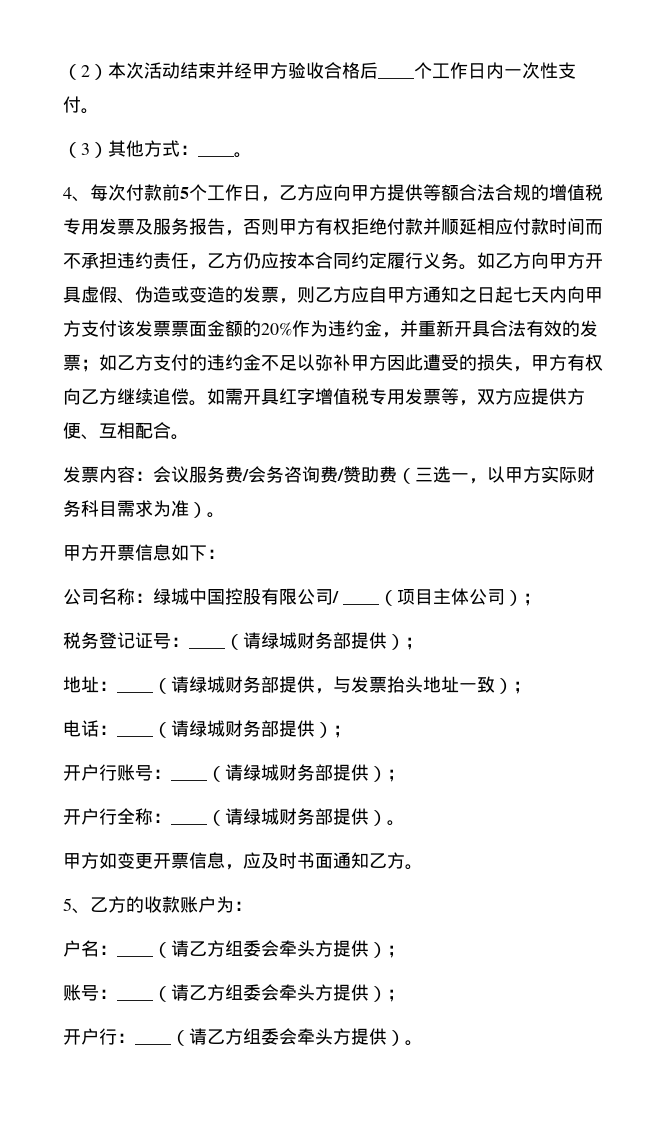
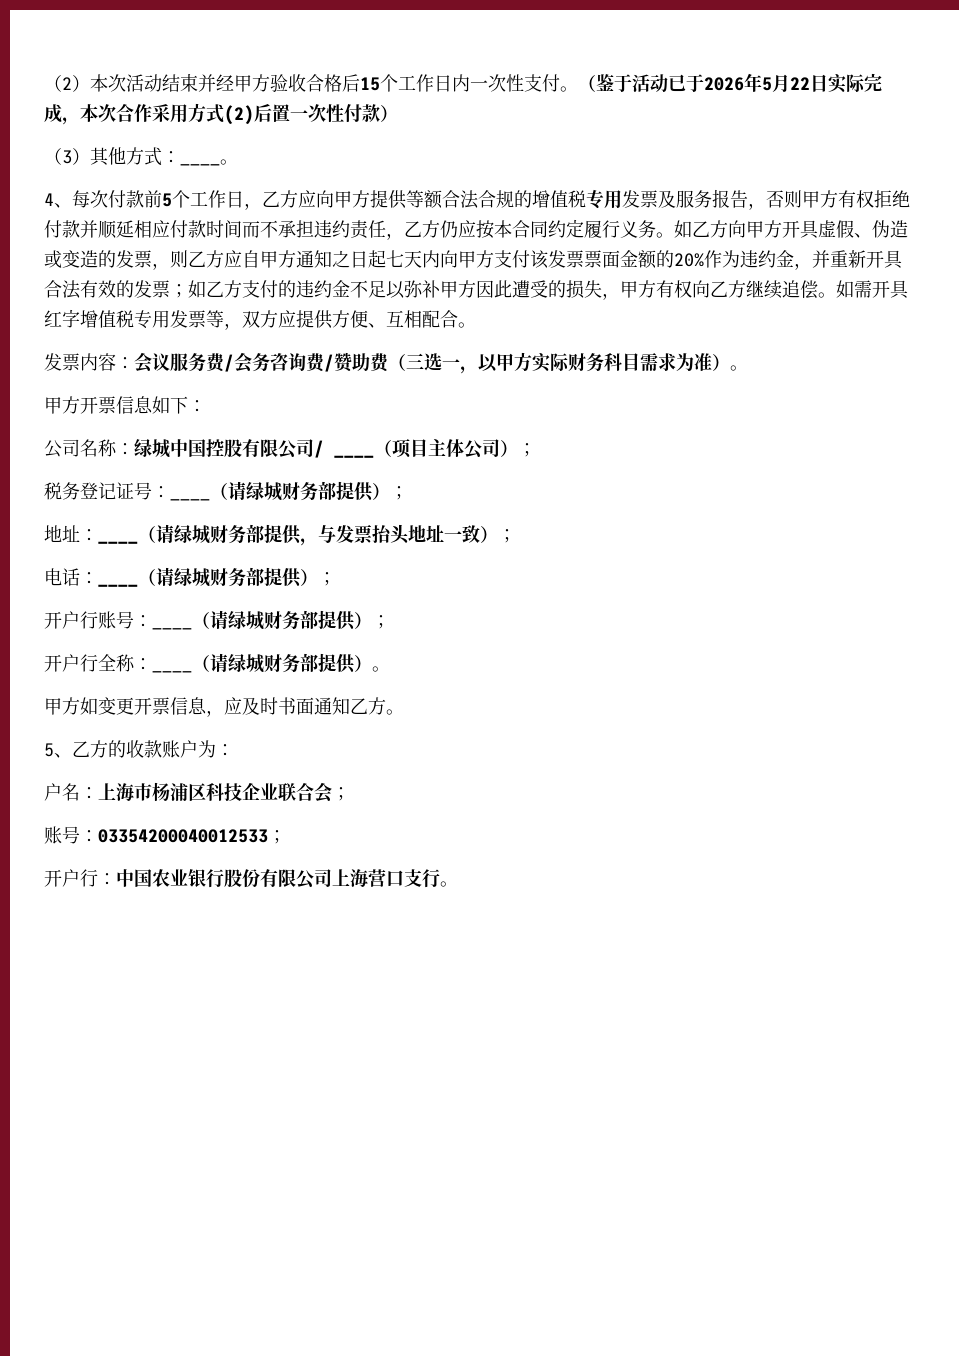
[378,77,414,79] ____ -> [360,77,380,91] 15
(99, 111) none -> [578,73,882,93] [44,103,398,125] （鉴于活动已于2026年5月22日实际完成，本次合作采用方式(2)后置一次性付款）
[117,940,405,958] [63,984,117,1001] [117,984,405,1002] [63,1028,135,1045] [135,1028,405,1046] ____（请乙方组委会牵头方提供）； // 账号：____（请乙方组委会牵头方提供）； // 开户行：____（请乙方组委会牵头方提供） -> [98,782,350,803] [44,826,286,844] [44,869,440,889] 上海市杨浦区科技企业联合会； // 账号：03354200040012533； // 开户行：中国农业银行股份有限公司上海营口支行

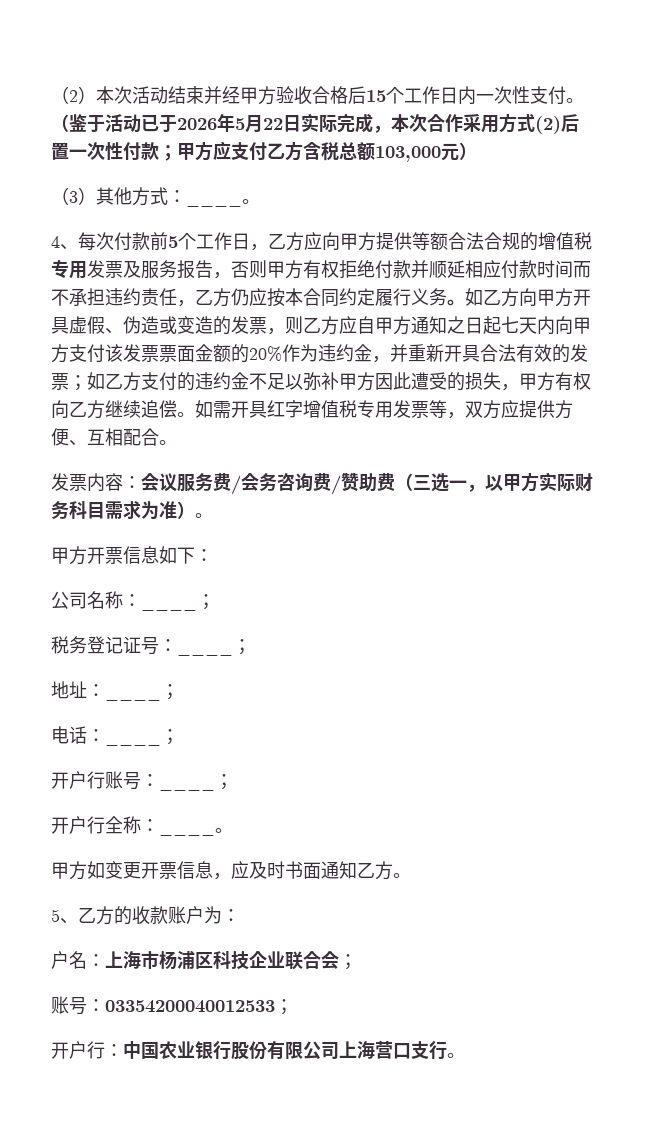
(380, 113) none -> [159,141,459,162] ；甲方应支付乙方含税总额103,000元
[134,439,518,459] 绿城中国控股有限公司/ ____（项目主体公司） -> [141,607,197,611] ____
[210,481,408,502] [44,525,98,542] [98,524,516,546] [44,568,98,586] [98,567,318,588] （请绿城财务部提供）； // 地址：____（请绿城财务部提供，与发票抬头地址一致）； // 电话：____（请绿城财务部提供） -> [233,639,251,655] [51,681,105,699] [105,684,179,701] [51,726,105,744] [105,742,161,746] ； // 地址：____； // 电话：____
[192,610,372,631] （请绿城财务部提供） -> (215, 789) none
[192,653,372,674] （请绿城财务部提供） -> (215, 834) none

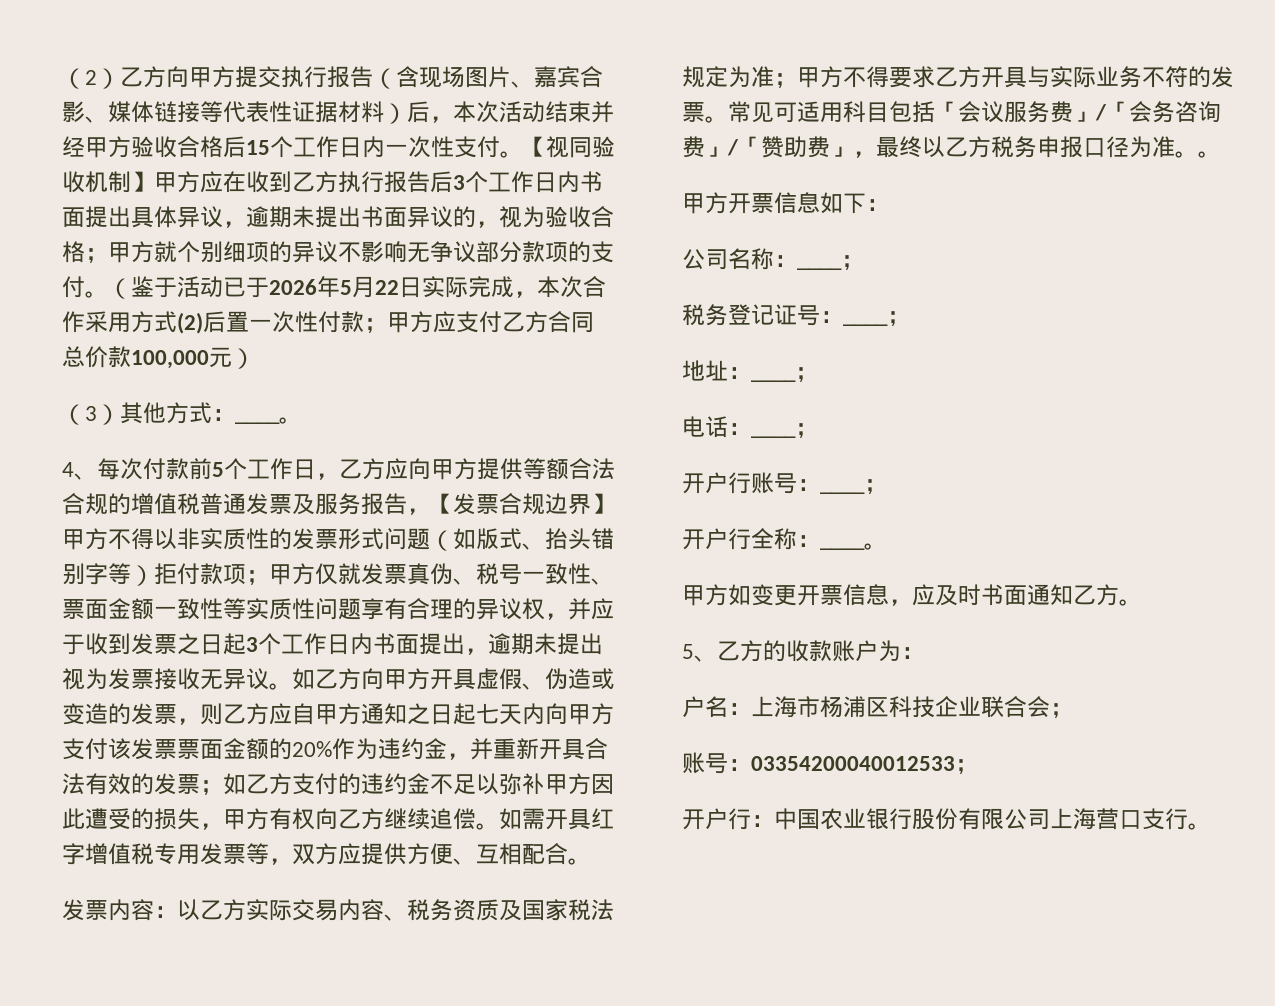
(96, 95) none -> [120,66,603,89] [62,101,453,124] 乙方向甲方提交执行报告（含现场图片、嘉宾合影、媒体链接等代表性证据材料）后，
(584, 100) none -> [523,136,615,158] [62,171,603,193] [62,206,614,228] [62,241,614,263] [62,276,108,298] 【视同验收机制】甲方应在收到乙方执行报告后3个工作日内书面提出具体异议，逾期未提出书面异议的，视为验收合格；甲方就个别细项的异议不影响无争议部分款项的支付。
[303,142,441,162] 含税总额103,000 -> [548,311,594,333] [62,346,209,369] 合同总价款100,000
[51,259,87,279] 专用 -> [200,493,246,515] 普通
[231,260,591,279] [51,288,447,307] 否则甲方有权拒绝付款并顺延相应付款时间而不承担违约责任，乙方仍应按本合同约定履行义务 -> [430,493,614,515] [62,528,614,551] [62,563,614,586] [62,598,614,620] [62,633,603,655] [62,668,269,690] 【发票合规边界】甲方不得以非实质性的发票形式问题（如版式、抬头错别字等）拒付款项；甲方仅就发票真伪、税号一致性、票面金额一致性等实质性问题享有合理的异议权，并应于收到发票之日起3个工作日内书面提出，逾期未提出视为发票接收无异议
(141, 482) none -> [177,899,614,921] [682,66,1234,88] [682,101,958,123] 以乙方实际交易内容、税务资质及国家税法规定为准；甲方不得要求乙方开具与实际业务不符的发票。常见可适用科目包括「
[231,475,241,495] / -> [1073,101,1129,122] 」/「
[331,472,593,495] [51,500,195,520] /赞助费（三选一，以甲方实际财务科目需求为准） -> [705,136,1198,158] 」/「赞助费」，最终以乙方税务申报口径为准。

